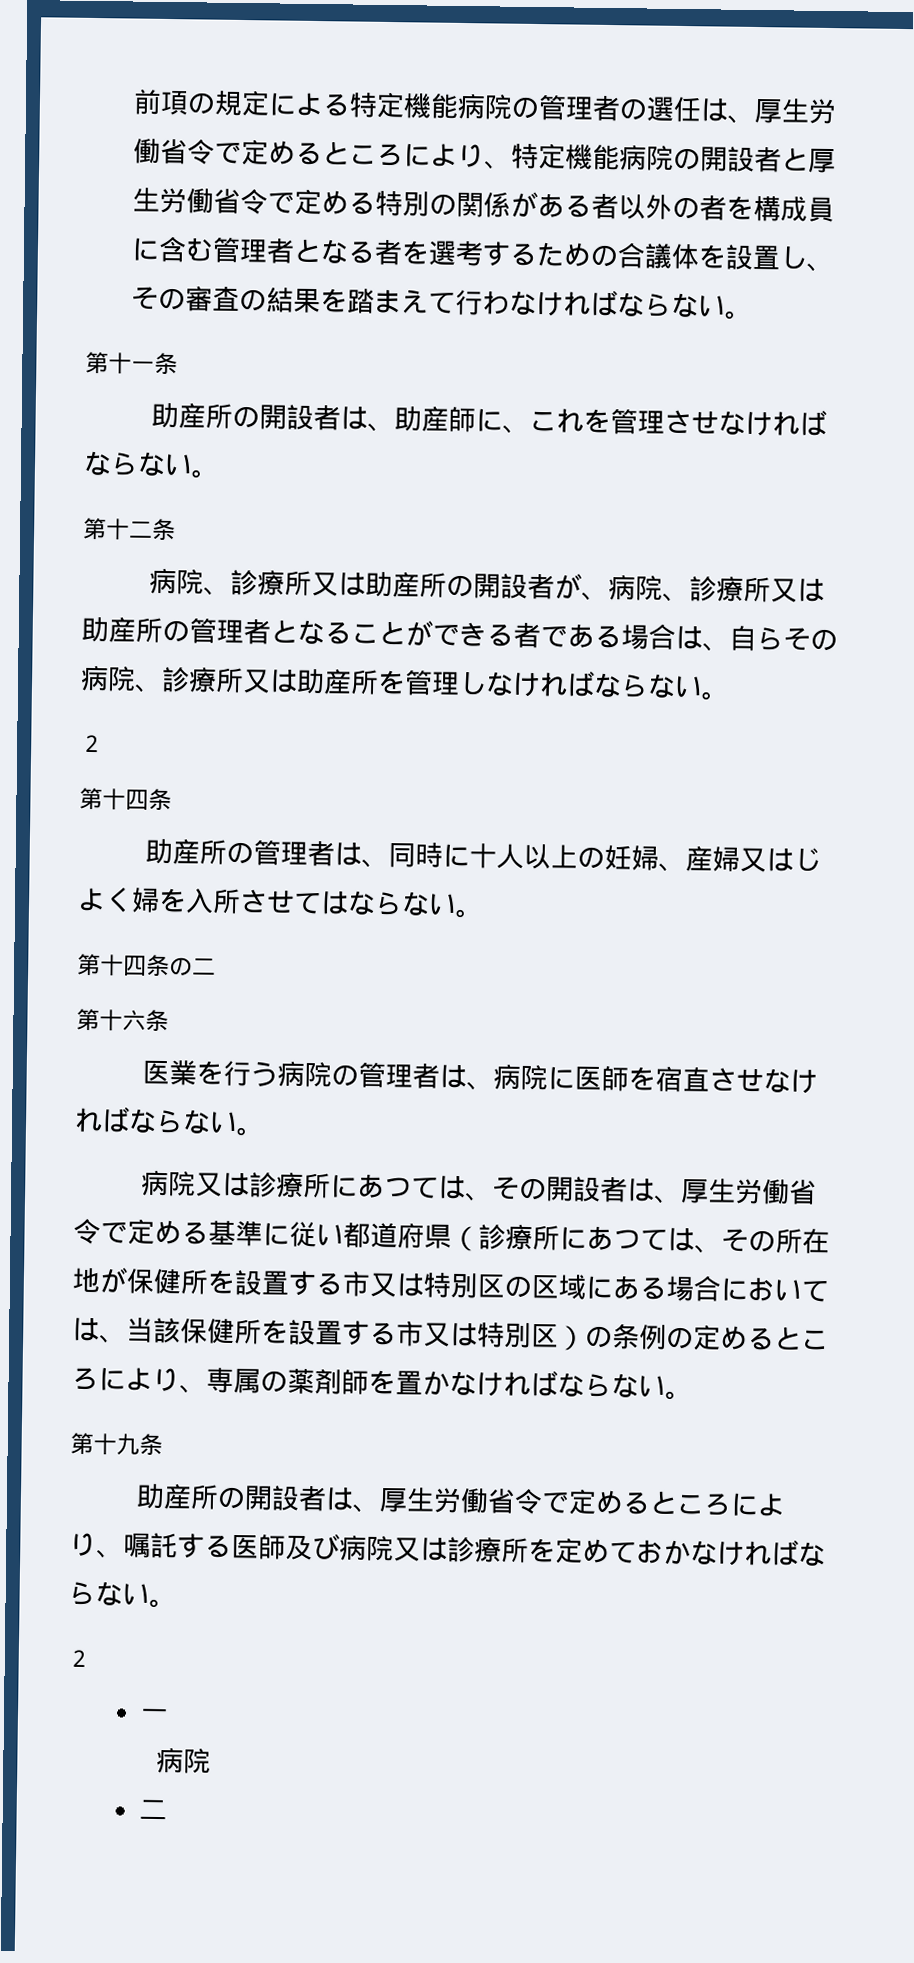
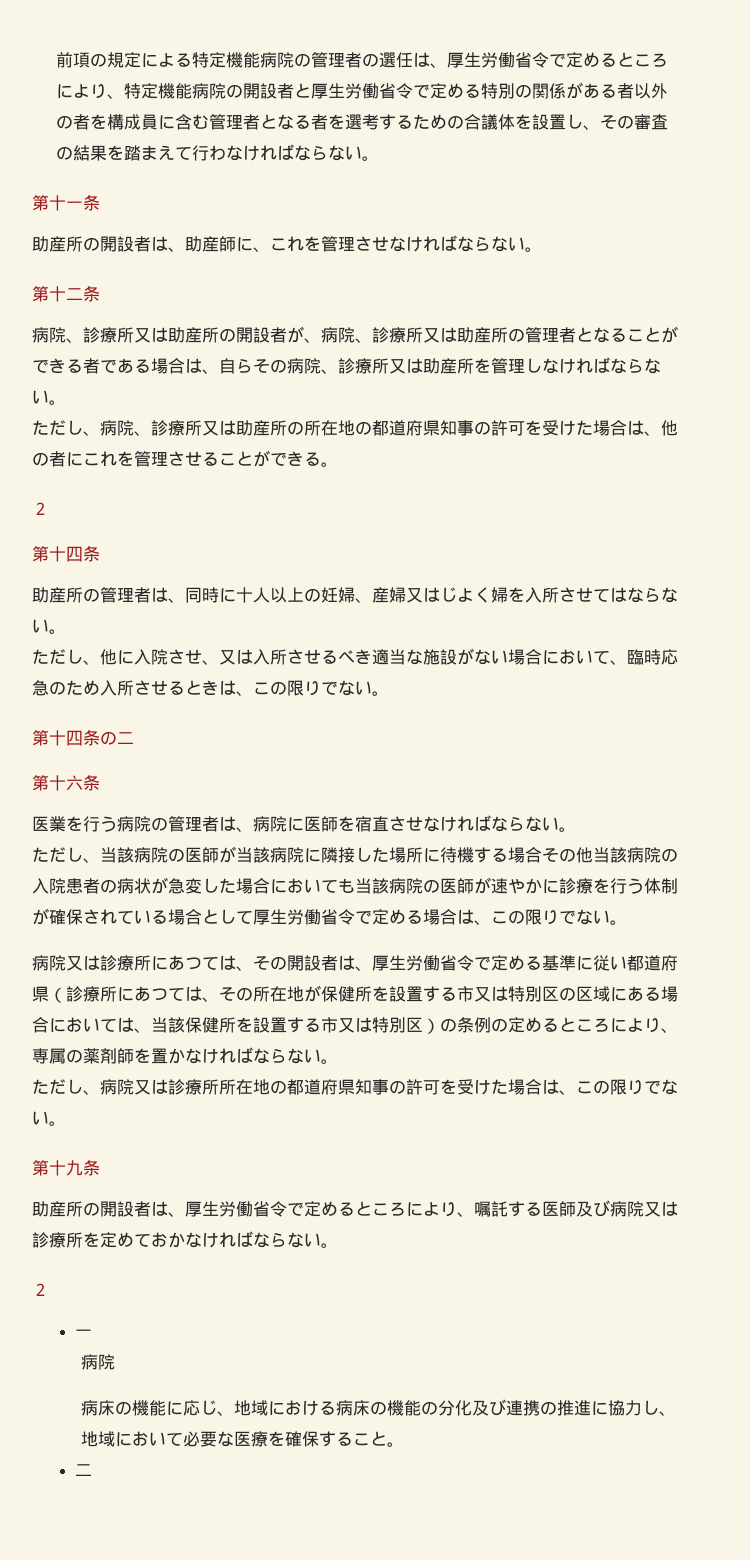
(729, 696) none -> [32,420,678,436] [32,450,338,467] // ただし、病院、診療所又は助産所の所在地の都道府県知事の許可を受けた場合は、他の者にこれを管理させることができる。
(483, 913) none -> [32,648,678,665] [32,680,389,696] // ただし、他に入院させ、又は入所させるべき適当な施設がない場合において、臨時応急のため入所させるときは、この限りでない。
(264, 1132) none -> [32,846,678,863] [32,877,678,894] [32,908,627,925] // ただし、当該病院の医師が当該病院に隣接した場所に待機する場合その他当該病院の入院患者の病状が急変した場合においても当該病院の医師が速やかに診療を行う体制が確保されている場合として厚生労働省令で定める場合は、この限りでない。
(693, 1395) none -> [32,1079,678,1095] [32,1111,66,1126] // ただし、病院又は診療所所在地の都道府県知事の許可を受けた場合は、この限りでない。
(212, 1761) none -> [80,1399,676,1416] [80,1431,404,1447] // 病床の機能に応じ、地域における病床の機能の分化及び連携の推進に協力し、地域において必要な医療を確保すること。

